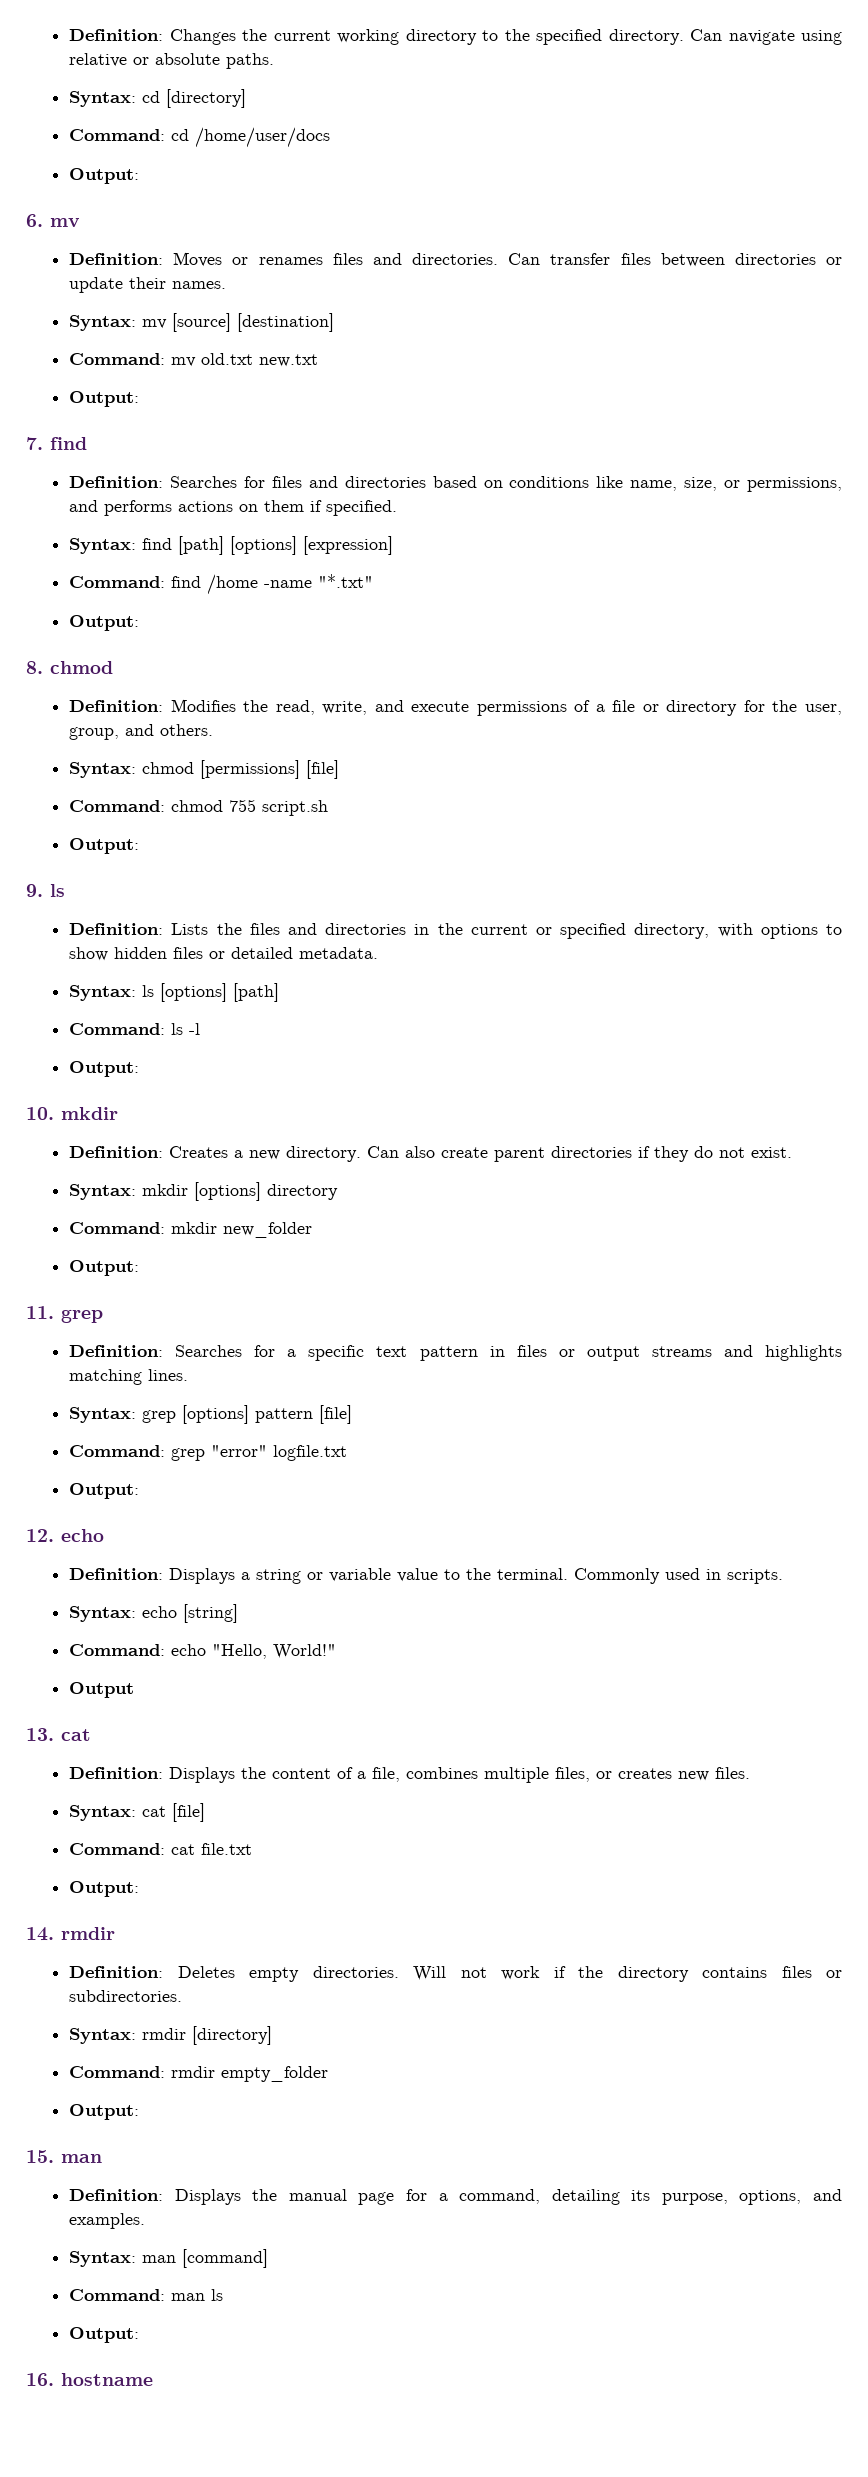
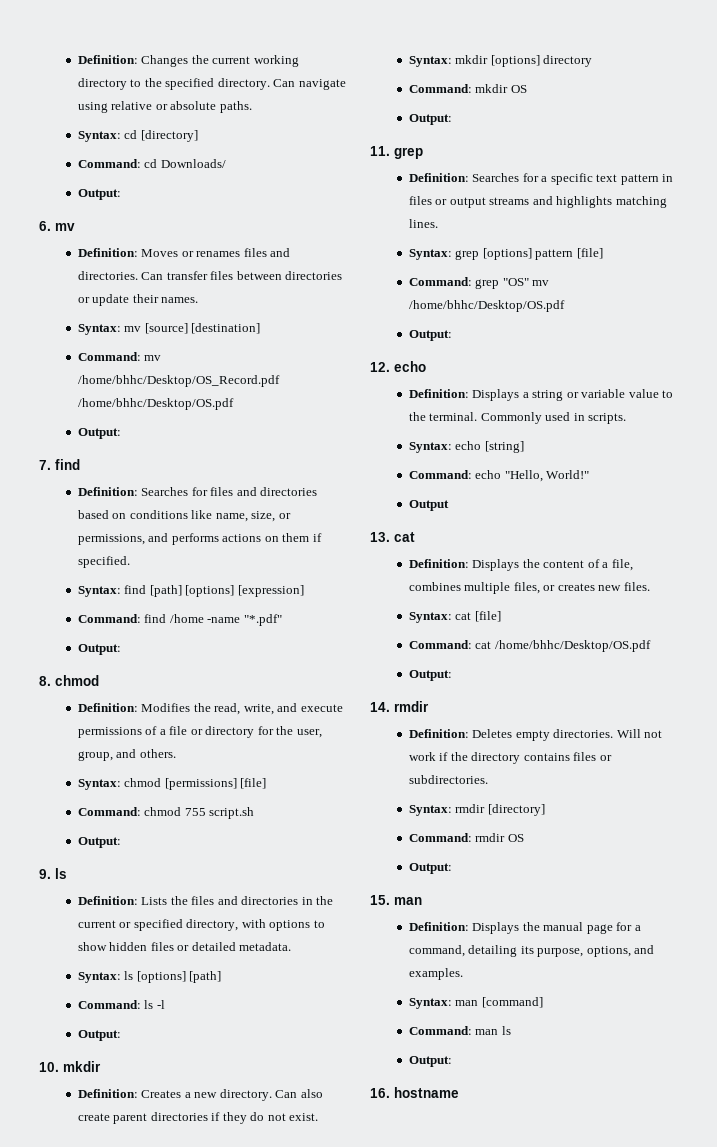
[195,127,331,148] /home/user/docs -> [160,159,226,168] Downloads/
[201,353,319,367] old.txt new.txt -> [77,375,280,387] [77,398,234,410] /home/bhhc/Desktop/OS_Record.pdf /home/bhhc/Desktop/OS.pdf
[318,574,374,588] "*.txt" -> [243,614,282,626] "*.pdf"
[223,1222,313,1238] new_folder -> [510,85,527,93] OS
[211,1445,348,1461] "error" logfile.txt -> [502,278,550,286] [408,300,565,312] "OS" mv /home/bhhc/Desktop/OS.pdf
[201,1843,253,1855] file.txt -> [494,640,651,652] /home/bhhc/Desktop/OS.pdf
[221,2066,329,2082] empty_folder -> [507,834,524,842] OS

